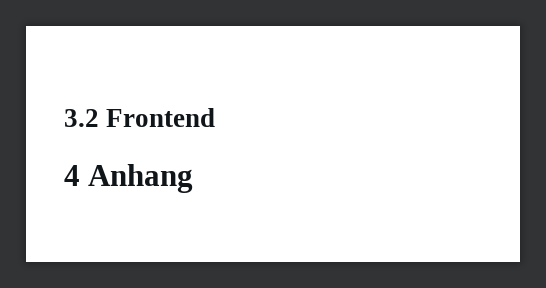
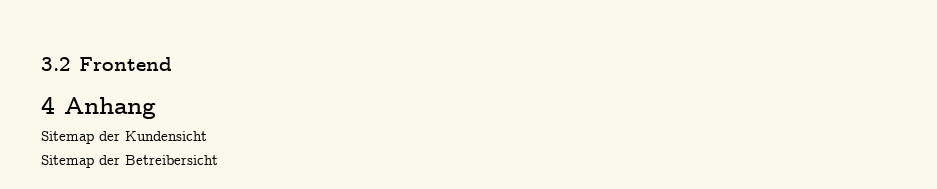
(194, 178) none -> [41,131,207,144] [41,155,218,168] // Sitemap der Kundensicht // Sitemap der Betreibersicht

